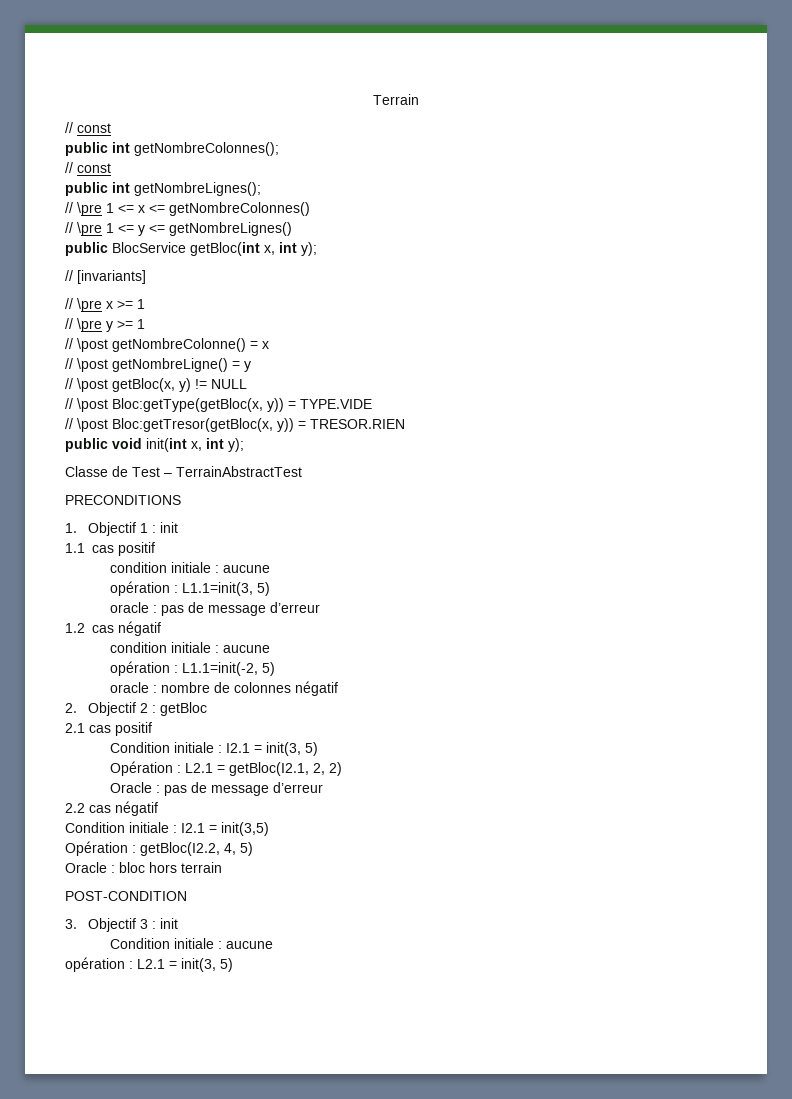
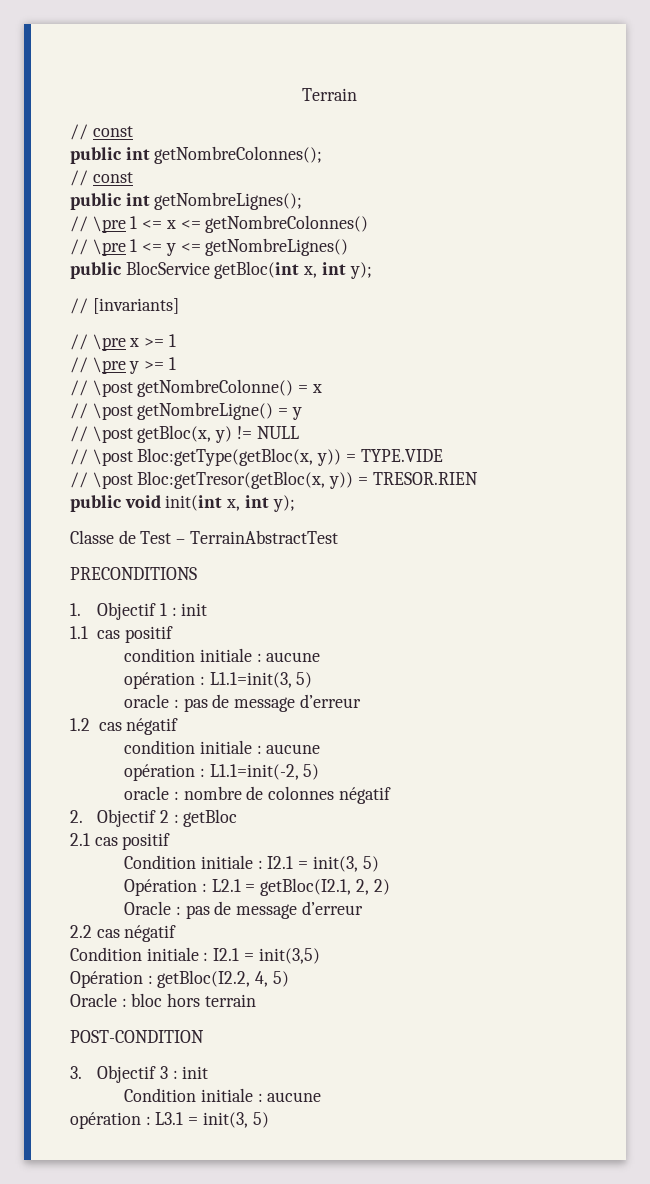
[137,959,165,969] L2.1 -> [155,1112,184,1125] L3.1

